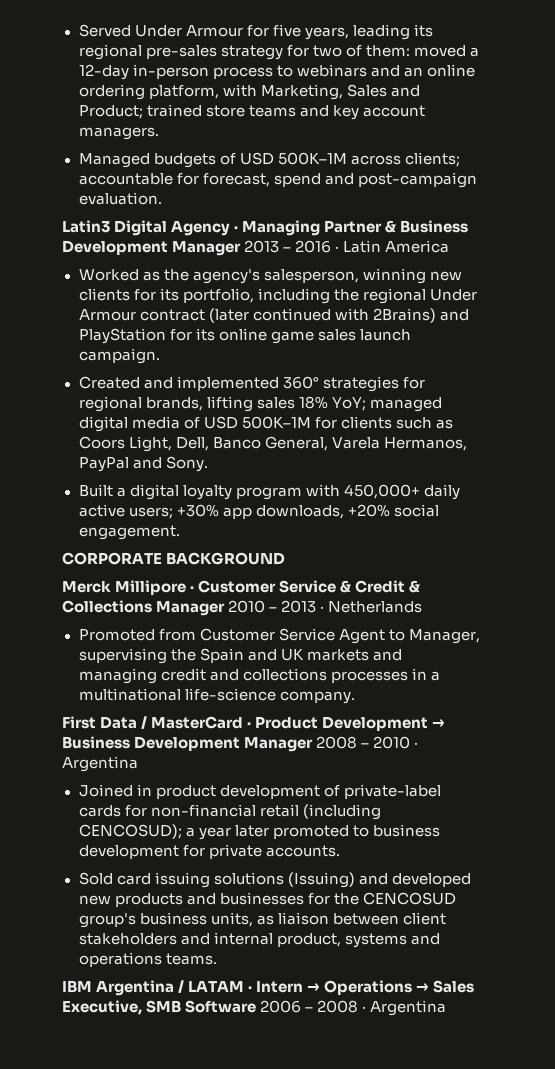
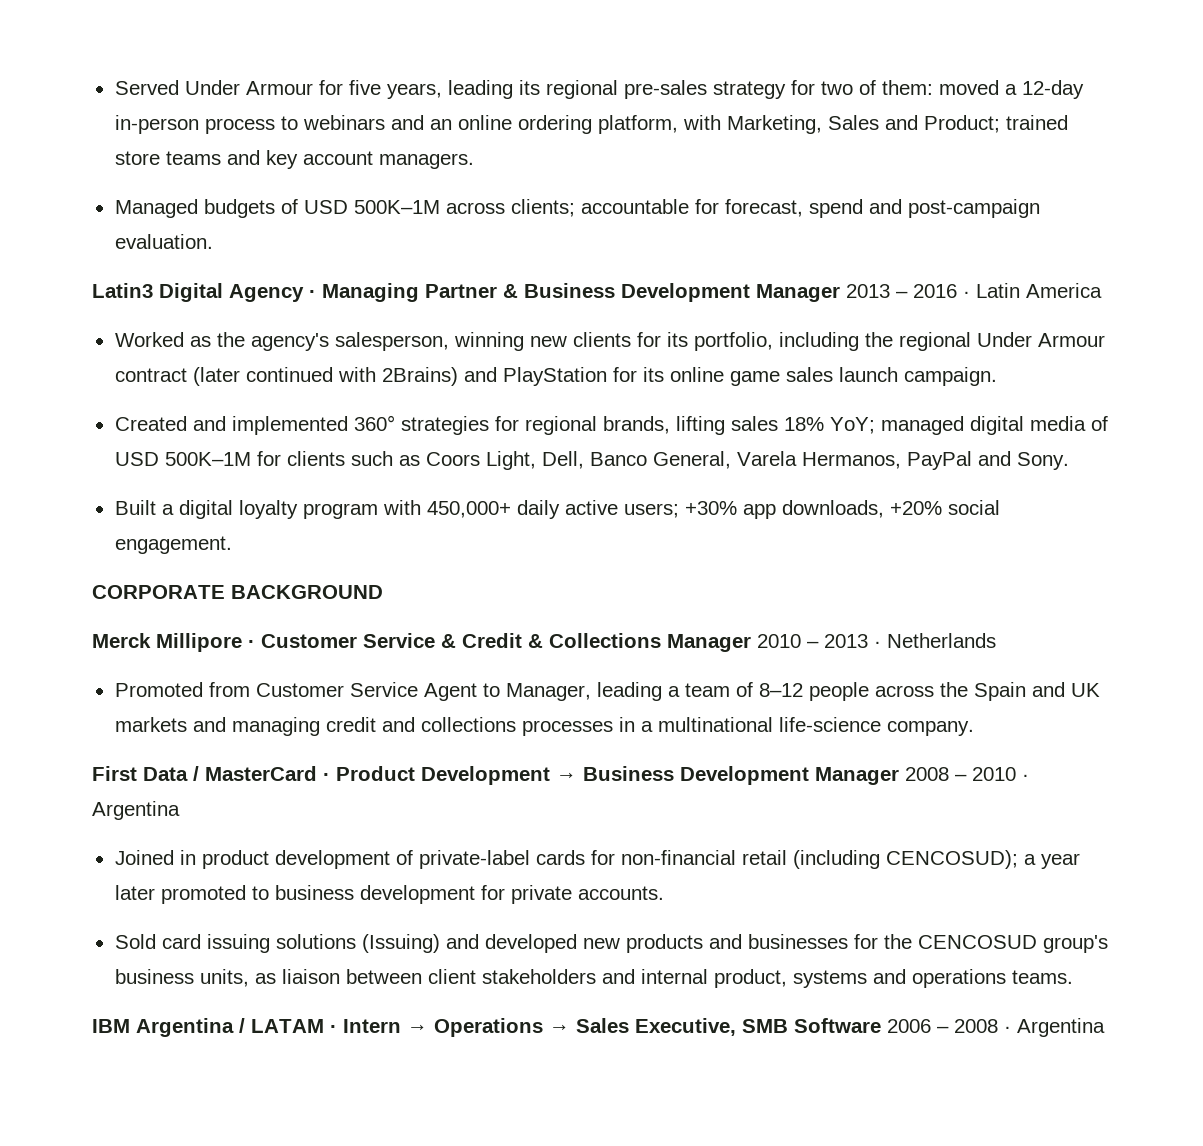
[78,648,167,664] supervising -> [596,682,934,701] leading a team of 8–12 people across

